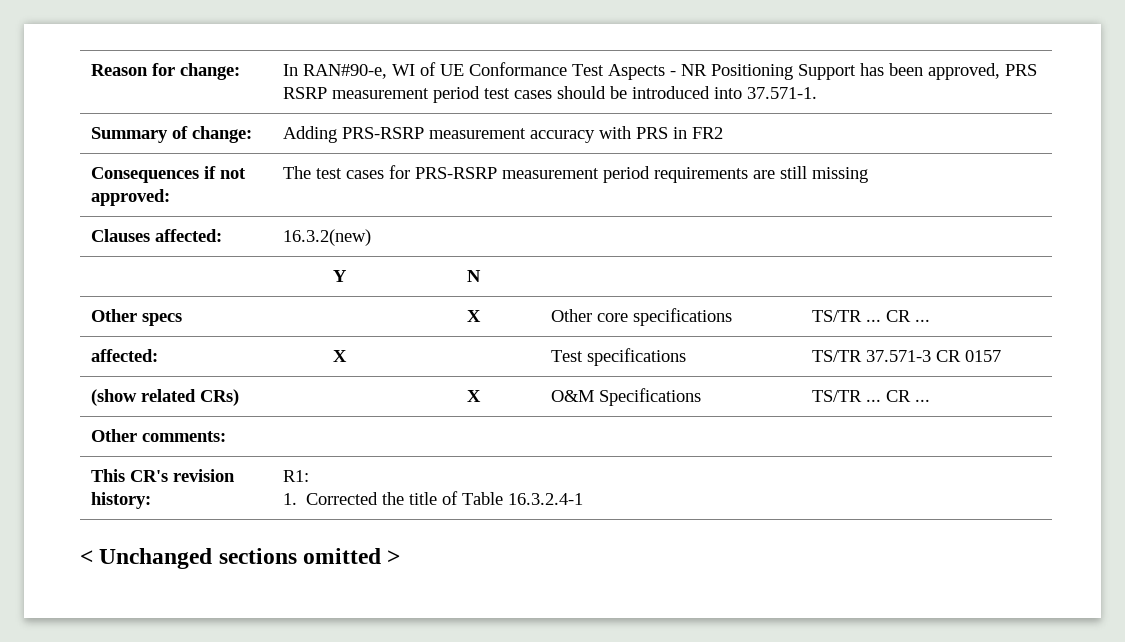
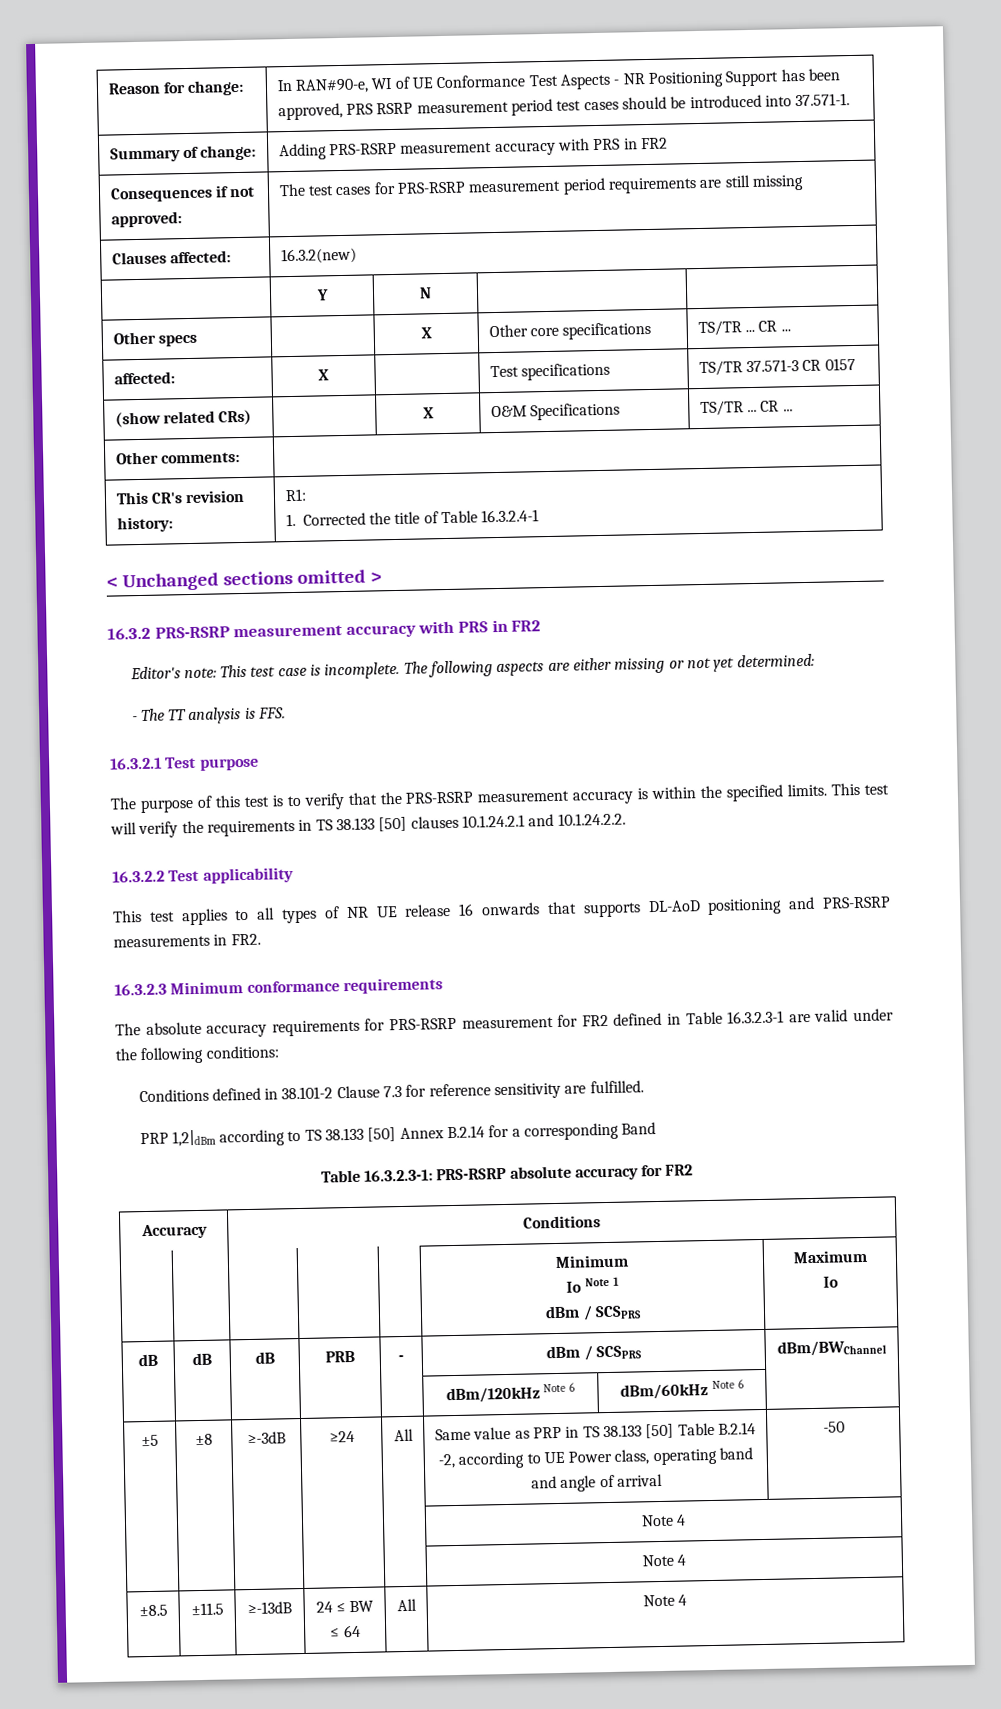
(401, 557) none -> [107,619,542,640] [129,653,815,680] [131,707,287,725] [110,756,259,771] [110,782,889,814] [110,812,626,839] [112,867,294,884] [113,896,892,926] [113,933,261,948] [114,977,443,996] [115,1008,895,1038] [115,1045,279,1065] [138,1080,644,1103] [139,1122,657,1147] [320,1164,694,1183] [140,1223,208,1240] [523,1215,601,1229] [555,1254,629,1268] [566,1276,619,1293] [545,1305,642,1321] [792,1249,868,1264] [823,1276,839,1288] [138,1353,158,1367] [192,1352,212,1366] [254,1351,275,1364] [324,1350,355,1363] [398,1354,404,1362] [546,1345,642,1361] [777,1339,887,1357] [445,1382,576,1404] [620,1379,744,1400] [141,1434,159,1447] [195,1433,213,1446] [247,1431,286,1445] [328,1430,355,1443] [393,1428,414,1442] [435,1422,756,1441] [437,1447,754,1469] [531,1473,663,1492] [822,1421,845,1433] [640,1514,687,1527] [641,1554,687,1567] [138,1604,168,1617] [190,1602,224,1616] [247,1601,292,1615] [315,1600,375,1613] [330,1624,361,1638] [396,1598,417,1612] [642,1594,688,1607] // 16.3.2 PRS-RSRP measurement accuracy with PRS in FR2 // Editor's note: This test case is incomplete. The following aspects are either missing or not yet determined: // - The TT analysis is FFS. // 16.3.2.1 Test purpose // The purpose of this test is to verify that the PRS-RSRP measurement accuracy is within the specified limits. This test will verify the requirements in TS 38.133 [50] clauses 10.1.24.2.1 and 10.1.24.2.2. // 16.3.2.2 Test applicability // This test applies to all types of NR UE release 16 onwards that supports DL-AoD positioning and PRS-RSRP measurements in FR2. // 16.3.2.3 Minimum conformance requirements // The absolute accuracy requirements for PRS-RSRP measurement for FR2 defined in Table 16.3.2.3-1 are valid under the following conditions: // Conditions defined in 38.101-2 Clause 7.3 for reference sensitivity are fulfilled. // PRP 1,2|dBm according to TS 38.133 [50] Annex B.2.14 for a corresponding Band // Table 16.3.2.3-1: PRS-RSRP absolute accuracy for FR2 // Accuracy | Conditions // | | | | | Minimum // Io Note 1 // dBm / SCSPRS | Maximum // Io // dB | dB | dB | PRB | - | dBm / SCSPRS | dBm/BWChannel // | | | | | dBm/120kHz Note 6 | dBm/60kHz Note 6 | // ±5 | ±8 | ≥-3dB | ≥24 | All | Same value as PRP in TS 38.133 [50] Table B.2.14 -2, according to UE Power class, operating band and angle of arrival | -50 // | | | | | Note 4 // | | | | | Note 4 // ±8.5 | ±11.5 | ≥-13dB | 24 ≤ BW ≤ 64 | All | Note 4

